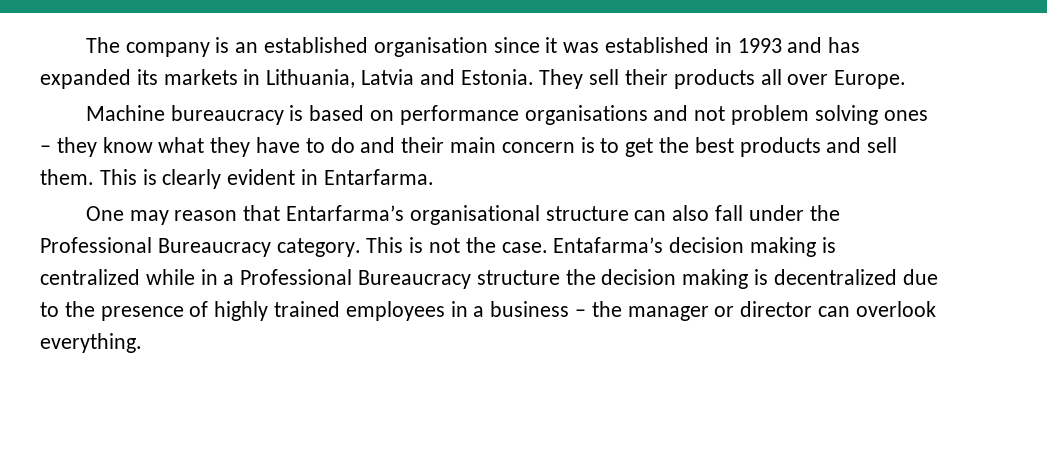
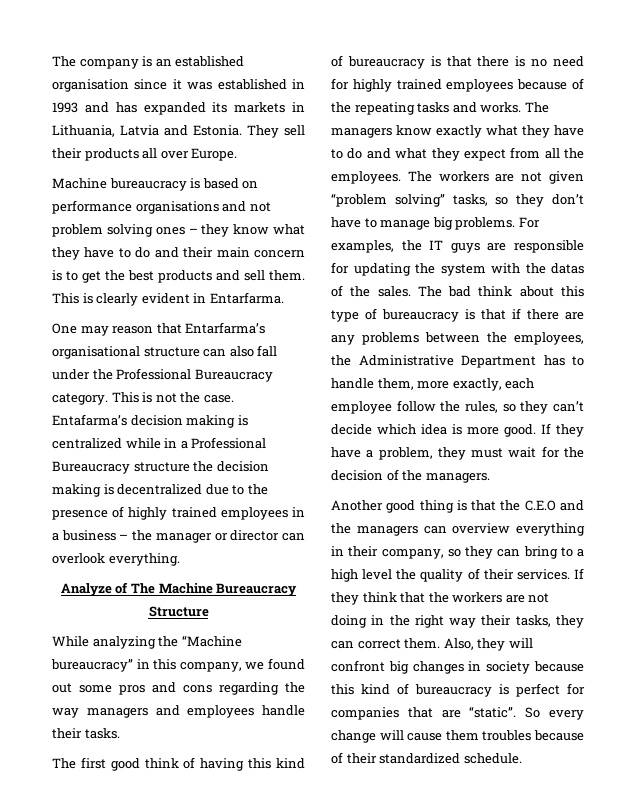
(142, 343) none -> [60,582,298,596] [148,606,209,617] [52,635,242,649] [51,658,305,672] [52,682,305,695] [52,705,305,718] [52,728,120,739] [52,757,305,771] [331,55,584,69] [331,78,584,92] [331,102,549,115] [331,125,584,138] [331,147,584,161] [331,171,584,184] [331,193,584,207] [331,217,540,230] [331,240,584,253] [331,262,584,276] [331,285,584,297] [331,308,584,322] [331,332,584,345] [331,355,584,368] [331,378,535,391] [331,400,584,414] [331,423,584,437] [331,446,584,460] [331,469,490,483] [331,500,584,513] [331,523,585,536] [331,546,584,559] [331,568,584,582] [331,592,550,605] [331,615,584,628] [331,638,533,651] [331,660,584,674] [331,683,585,697] [331,706,584,720] [331,730,584,743] [331,752,522,764] // Analyze of The Machine Bureaucracy Structure // While analyzing the “Machine bureaucracy” in this company, we found out some pros and cons regarding the way managers and employees handle their tasks. // The first good think of having this kind of bureaucracy is that there is no need for highly trained employees because of the repeating tasks and works. The managers know exactly what they have to do and what they expect from all the employees. The workers are not given “problem solving” tasks, so they don’t have to manage big problems. For examples, the IT guys are responsible for updating the system with the datas of the sales. The bad think about this type of bureaucracy is that if there are any problems between the employees, the Administrative Department has to handle them, more exactly, each employee follow the rules, so they can’t decide which idea is more good. If they have a problem, they must wait for the decision of the managers. // Another good thing is that the C.E.O and the managers can overview everything in their company, so they can bring to a high level the quality of their services. If they think that the workers are not doing in the right way their tasks, they can correct them. Also, they will confront big changes in society because this kind of bureaucracy is perfect for companies that are “static”. So every change will cause them troubles because of their standardized schedule.

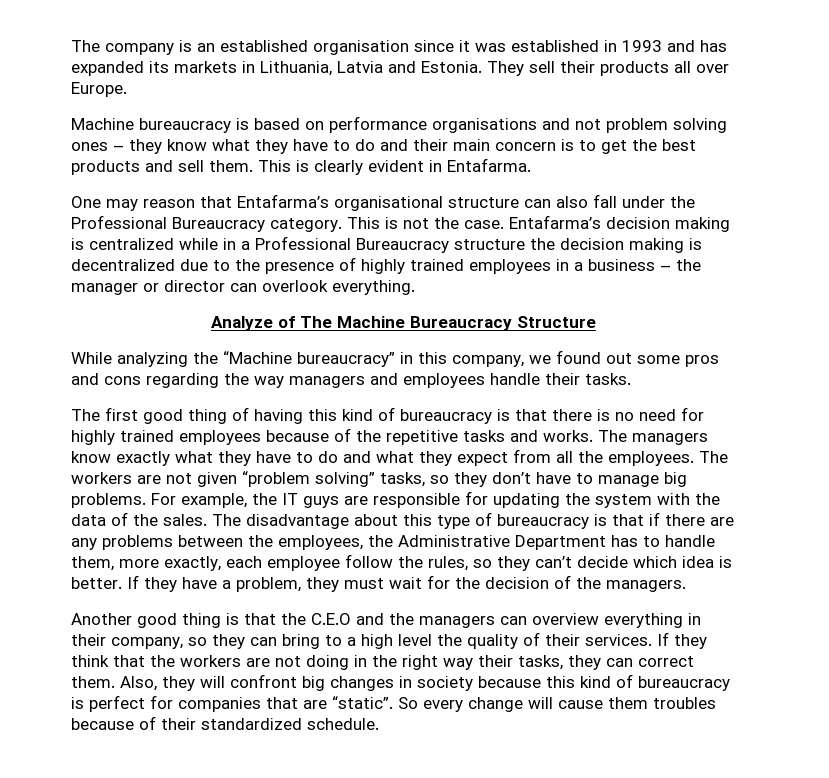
[209,292,284,304] Entarfarma. -> [447,158,531,172] Entafarma.
[185,322,266,334] Entarfarma’s -> [237,194,329,208] Entafarma’s
[144,758,179,769] think -> [188,409,227,424] thing
[354,102,415,115] repeating -> [386,430,458,445] repetitive
[331,240,394,253] examples, -> [181,493,247,508] example,
[551,263,584,274] datas -> [71,514,106,526] data
[448,286,513,297] bad think -> [246,514,349,529] disadvantage
[467,424,536,437] more good. -> [71,577,122,589] better.

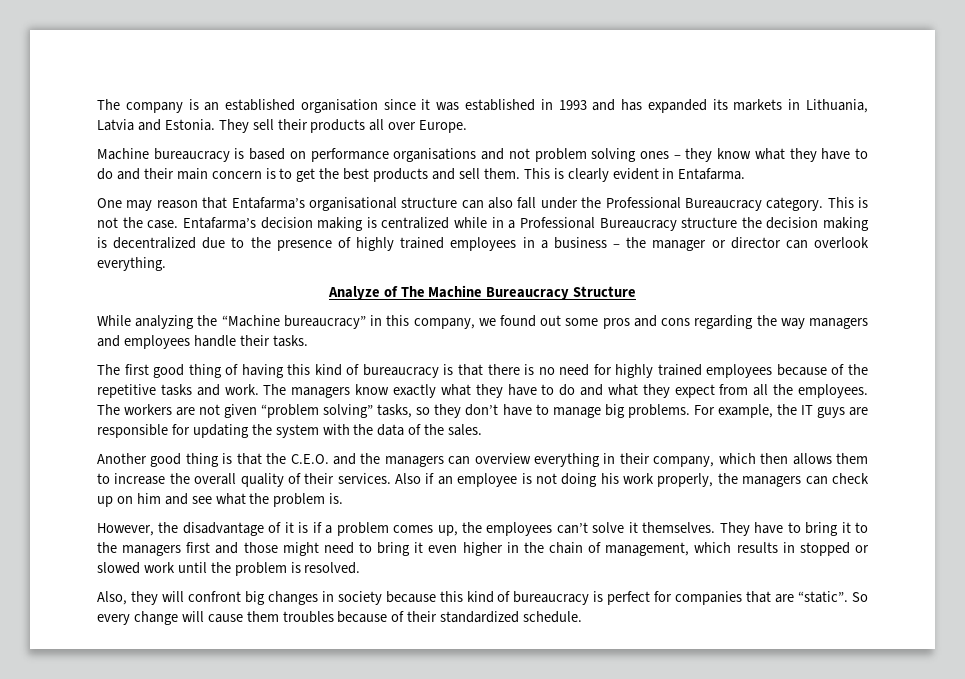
[543,430,593,442] works. -> [224,384,259,395] work.
[212,512,734,529] [71,535,715,550] [71,554,732,571] [71,575,686,592] The disadvantage about this type of bureaucracy is that if there are any problems between the employees, the Administrative Department has to handle them, more exactly, each employee follow the rules, so they can’t decide which idea is better. If they have a problem, they must wait for the decision of the managers. -> (483, 430) none
[311,613,351,625] C.E.O -> [290,454,329,464] C.E.O.
[188,632,707,649] [71,655,694,670] [71,676,115,688] so they can bring to a high level the quality of their services. If they think that the workers are not doing in the right way their tasks, they can correct them. -> [718,453,869,465] [97,473,870,487] [97,493,344,507] [97,522,869,536] [97,542,869,556] [97,562,361,576] which then allows them to increase the overall quality of their services. Also if an employee is not doing his work properly, the managers can check up on him and see what the problem is. // However, the disadvantage of it is if a problem comes up, the employees can’t solve it themselves. They have to bring it to the managers first and those might need to bring it even higher in the chain of management, which results in stopped or slowed work until the problem is resolved. //

